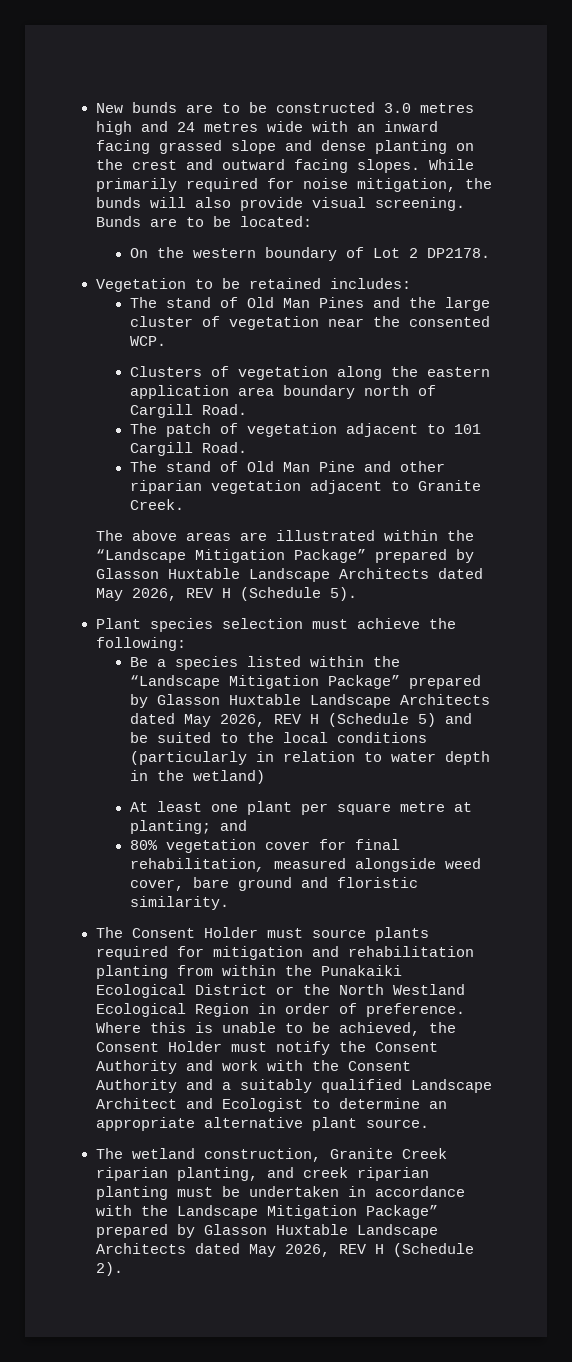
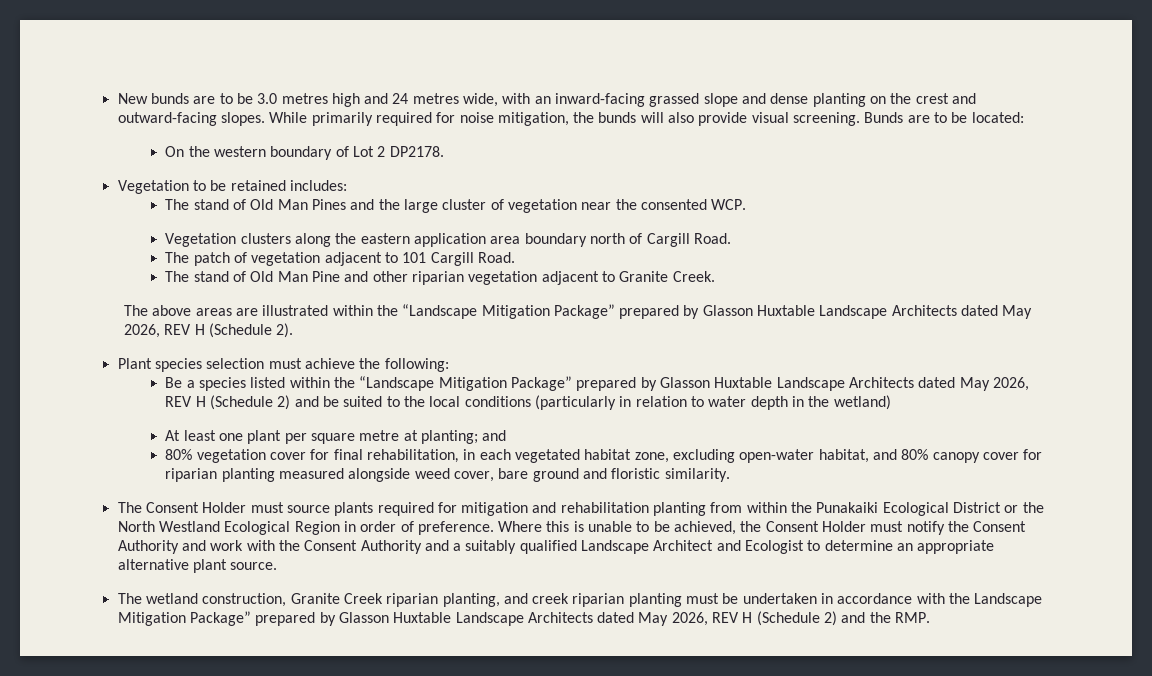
[275,102,375,113] constructed -> (253, 98) none
[266,121,303,132] wide -> [463,93,499,107] wide,
[383,121,438,132] [95,140,150,154] inward facing -> [555,93,646,107] inward-facing
[221,159,348,173] outward facing -> [117,112,217,126] outward-facing
[129,366,328,380] Clusters of vegetation -> [165,233,291,247] Vegetation clusters
[330,587,358,601] 5). -> [276,323,294,338] 2).
[417,713,436,727] 5) -> [277,395,291,410] 2)
(265, 865) none -> [463,449,1043,463] [165,468,275,482] in each vegetated habitat zone, excluding open-water habitat, and 80% canopy cover for riparian planting
[95,1262,123,1276] 2). -> [824,611,931,626] 2) and the RMP.

